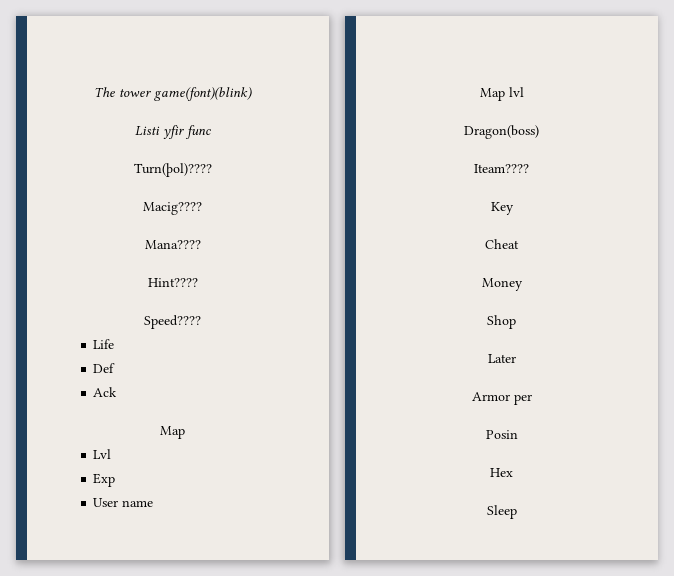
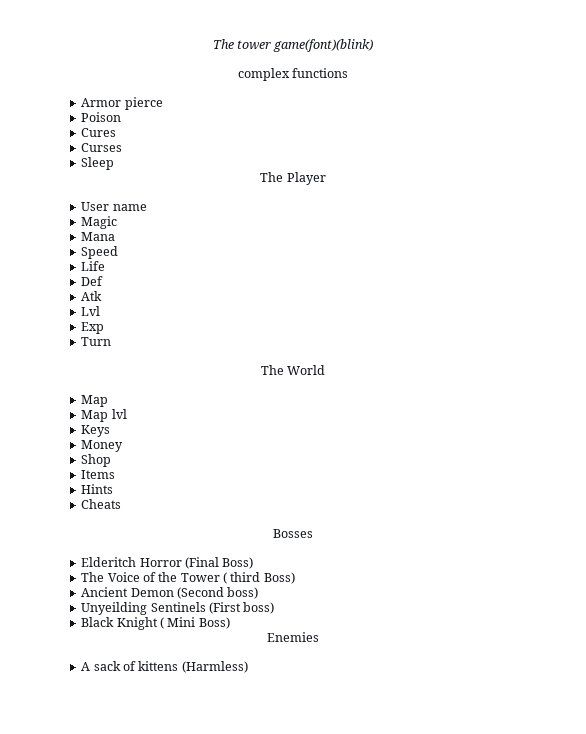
[135,125,211,139] [133,163,212,177] [143,202,202,215] [144,240,201,249] [147,278,198,287] [144,315,201,329] Listi yfir func // Turn(þol)???? // Macig???? // Mana???? // Hint???? // Speed???? -> [237,68,349,81] [81,97,163,110] [81,112,122,122] [81,128,117,137] [81,143,123,152] [81,157,115,170] [260,172,326,185] [81,202,147,211] [81,216,118,229] [81,232,116,241] [81,246,119,259] complex functions // Armor pierce // Poison // Cures // Curses // Sleep // The Player // User name // Magic // Mana // Speed
[93,387,118,397] [160,426,185,439] Ack // Map -> [81,291,103,301] Atk
[93,498,154,507] [479,87,524,101] [464,125,539,139] [474,164,529,173] [490,202,514,215] [485,239,519,249] [481,278,523,291] [487,315,516,329] [487,354,516,363] [471,392,532,405] [485,430,518,439] [490,468,513,477] [486,505,517,519] User name // Map lvl // Dragon(boss) // Iteam???? // Key // Cheat // Money // Shop // Later // Armor per // Posin // Hex // Sleep -> [81,337,112,346] [260,365,326,375] [81,395,109,407] [81,409,127,422] [81,425,111,437] [81,440,124,452] [81,454,112,467] [81,470,116,479] [81,484,114,494] [81,499,122,509] [273,529,313,538] [81,557,254,569] [81,572,295,584] [81,587,259,599] [81,602,275,615] [81,617,230,630] [267,632,319,642] [81,661,248,673] Turn // The World // Map // Map lvl // Keys // Money // Shop // Items // Hints // Cheats // Bosses // Elderitch Horror (Final Boss) // The Voice of the Tower ( third Boss) // Ancient Demon (Second boss) // Unyeilding Sentinels (First boss) // Black Knight ( Mini Boss) // Enemies // A sack of kittens (Harmless)

